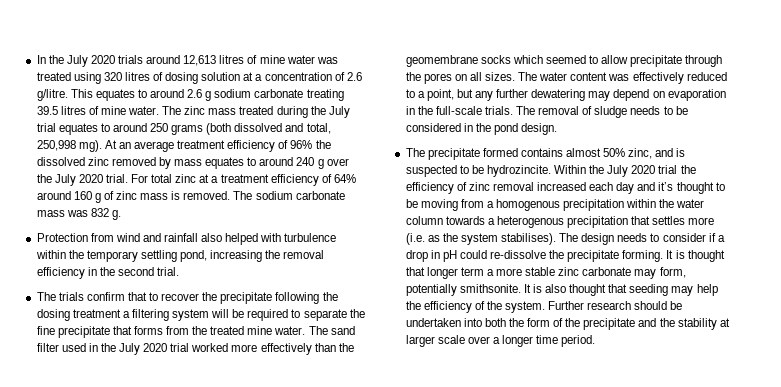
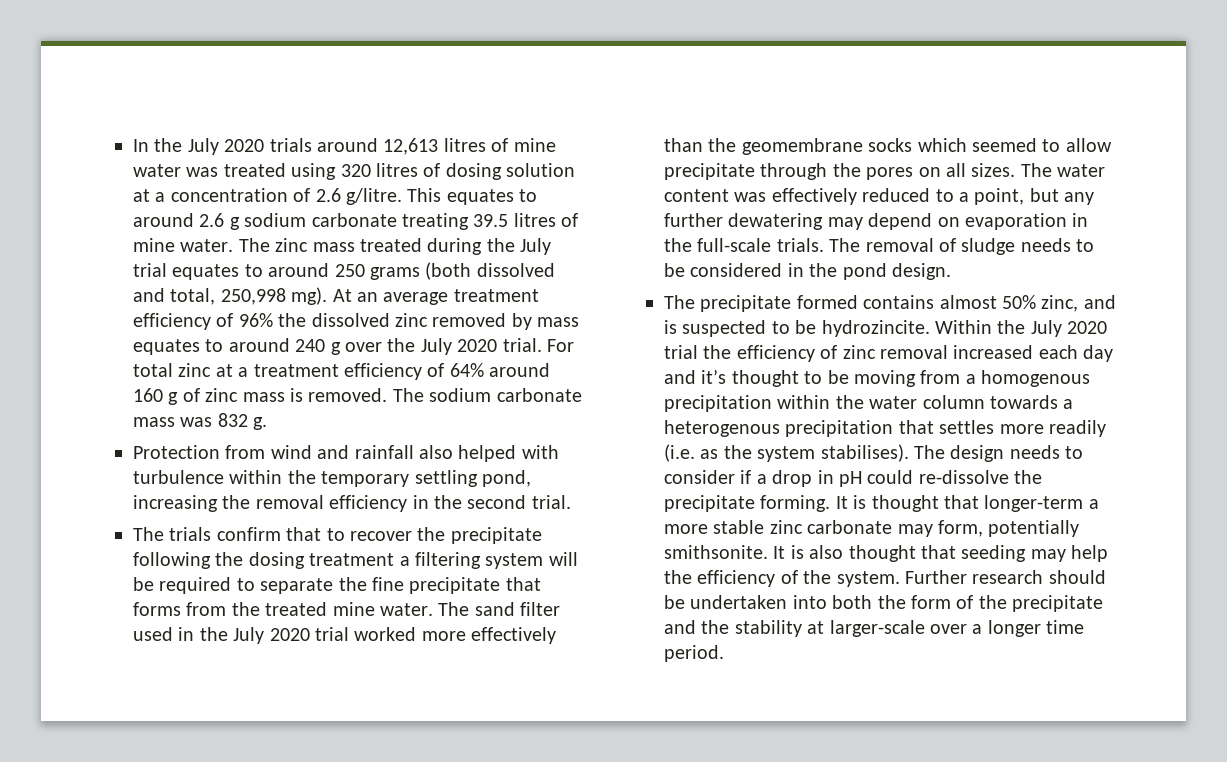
(715, 221) none -> [1049,420,1106,437] readily
[426,267,484,279] longer term -> [984,495,1084,512] longer-term
[405,335,465,347] larger scale -> [829,620,925,637] larger-scale

